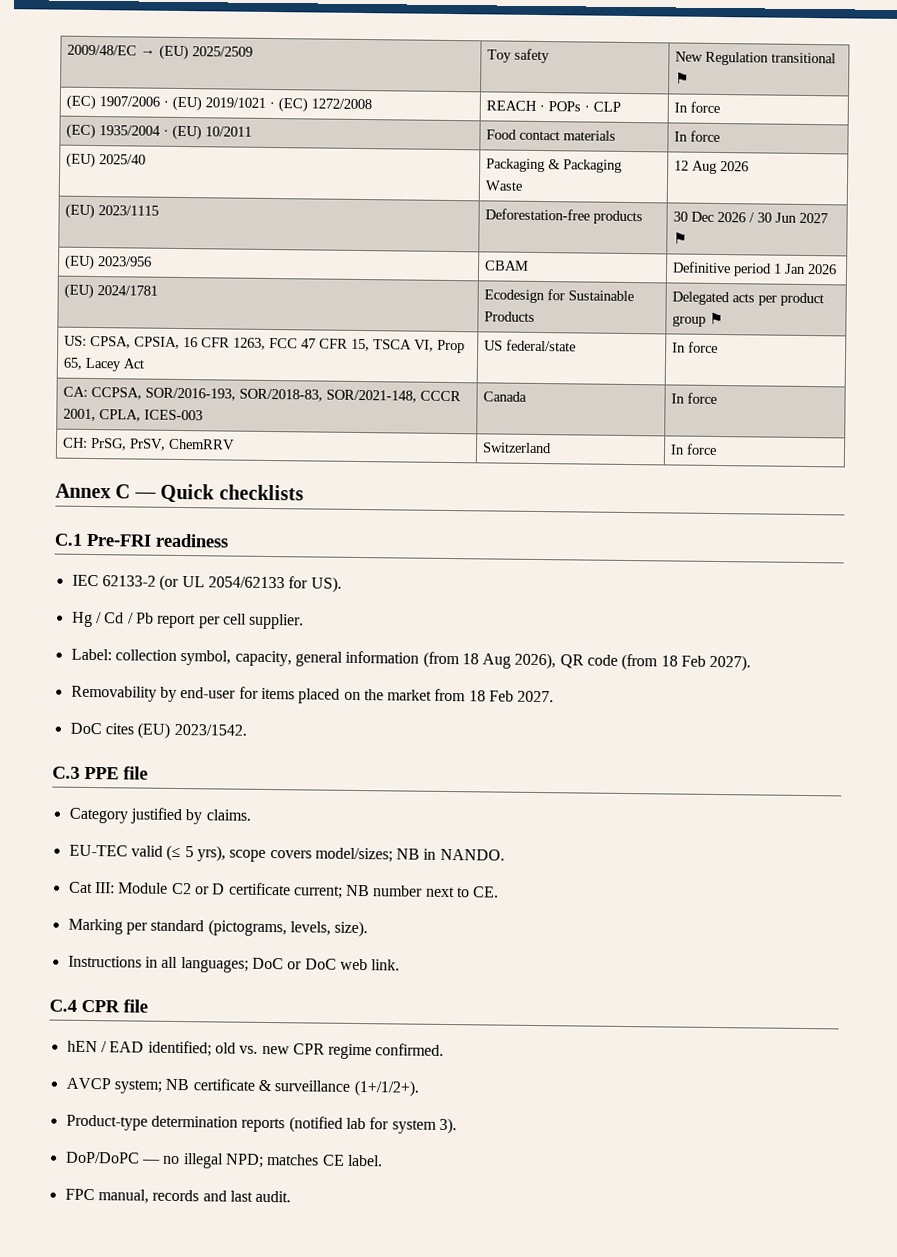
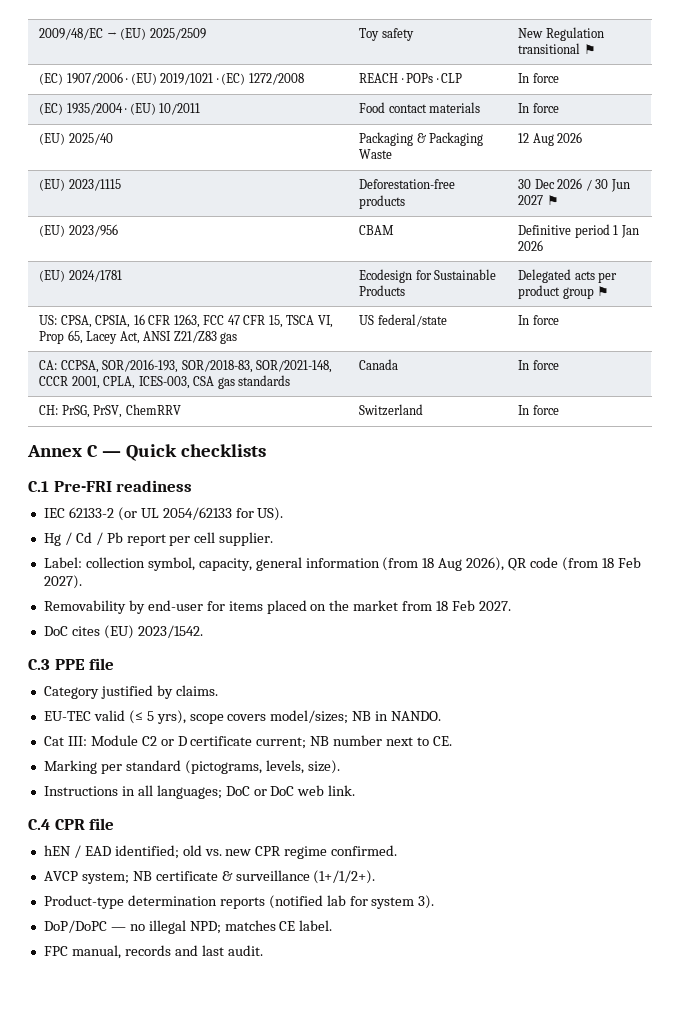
[123,358,145,369] Act -> [119,331,238,344] Act, ANSI Z21/Z83 gas
[144,409,204,421] ICES-003 -> [138,375,291,389] ICES-003, CSA gas standards

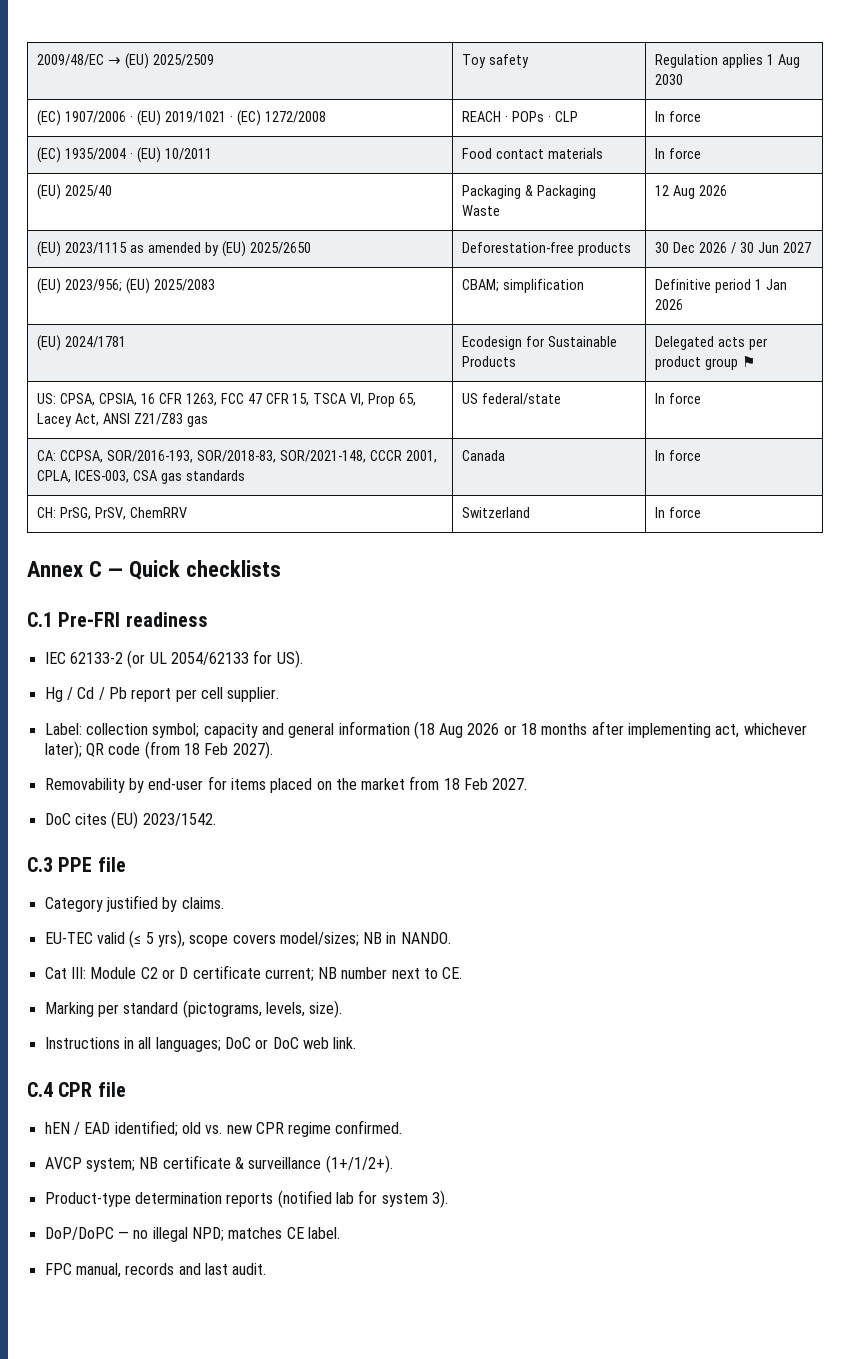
[518,27,604,41] [518,43,596,54] New Regulation transitional ⚑ -> [655,54,800,68] [655,74,684,85] Regulation applies 1 Aug 2030
(121, 185) none -> [130,241,311,257] as amended by (EU) 2025/2650
[546,195,559,205] [39,224,118,237] [359,225,395,235] ⚑ // (EU) 2023/956 | CBAM -> [37,278,215,294] [462,279,585,293] // (EU) 2023/956; (EU) 2025/2083 | CBAM; simplification
[147,557,505,571] symbol, capacity, general information (from 18 Aug 2026), -> [152,721,807,739] [44,741,82,759] symbol; capacity and general information (18 Aug 2026 or 18 months after implementing act, whichever later);

